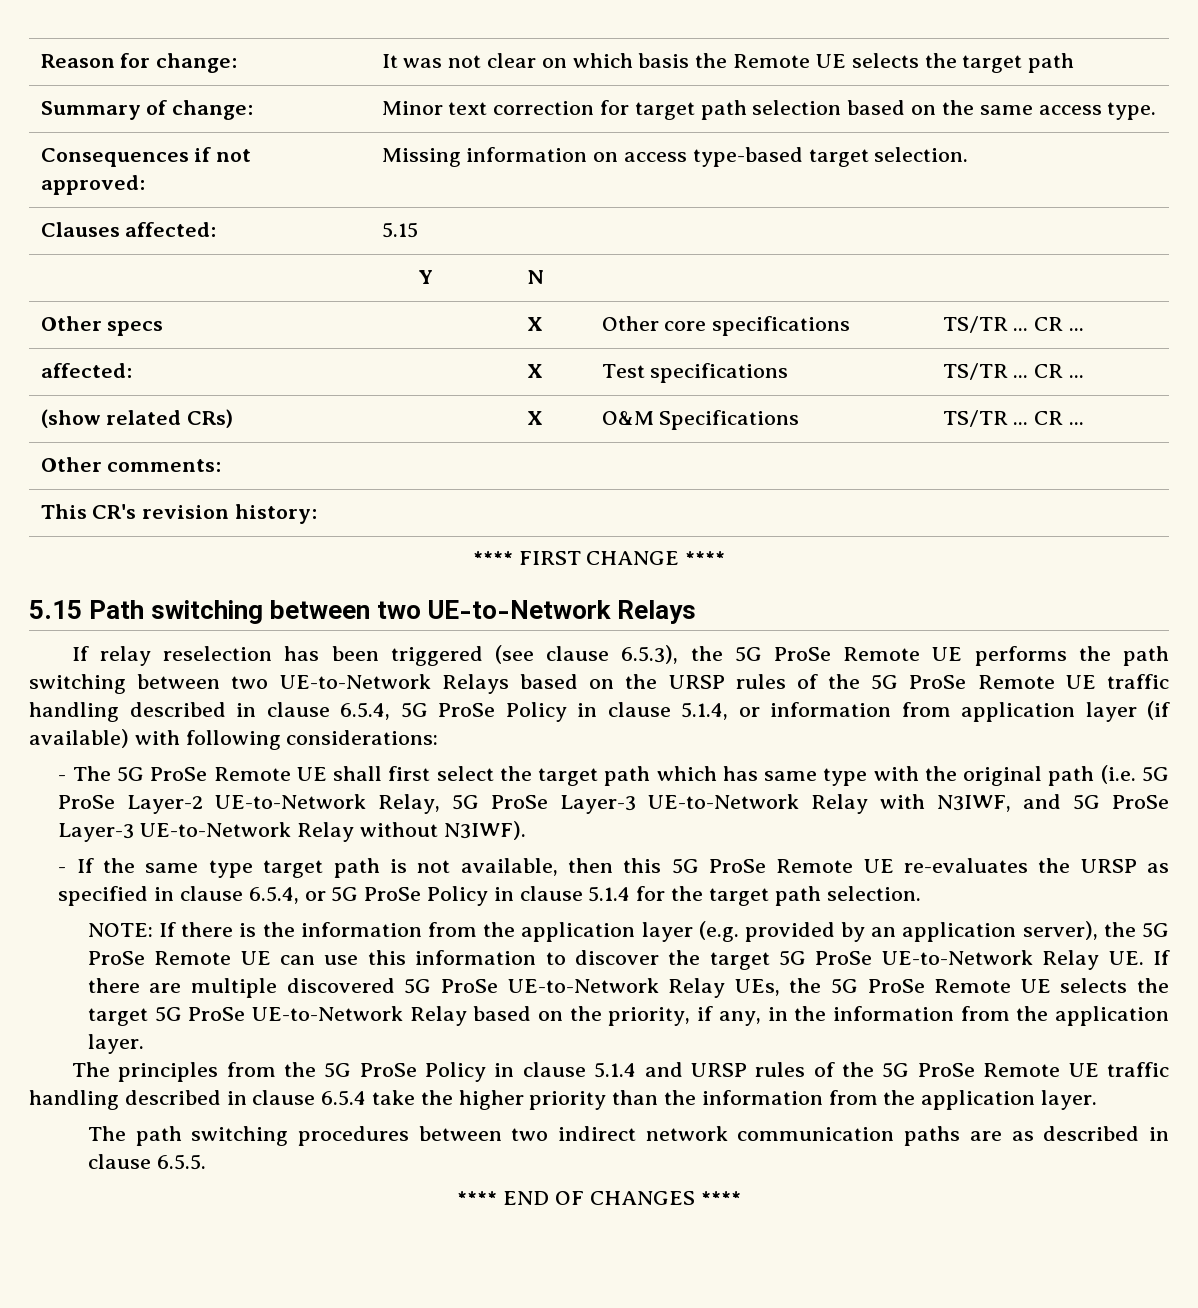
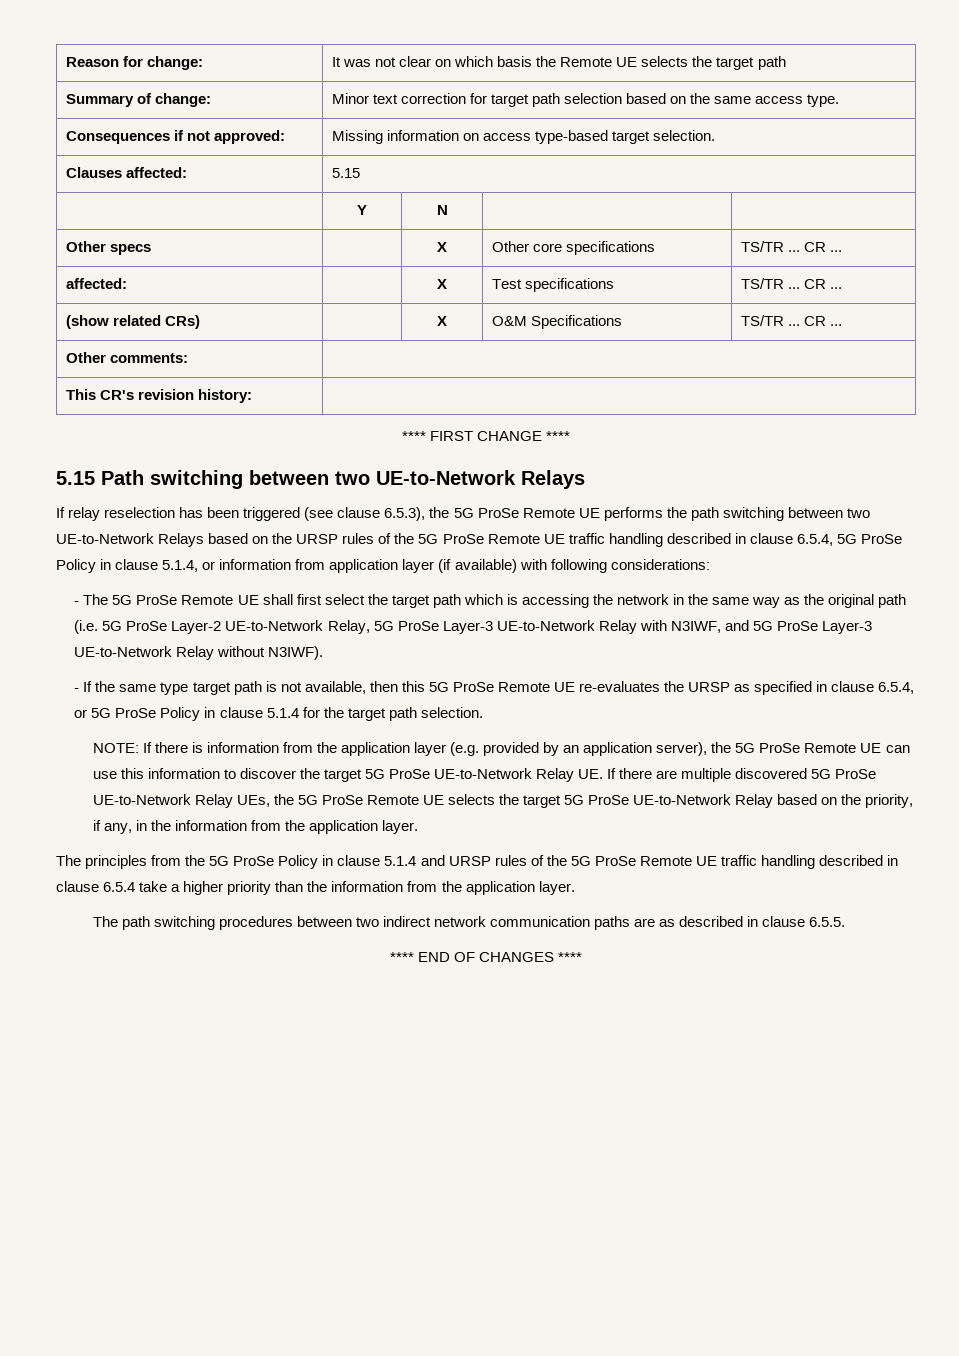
[722,766,919,786] has same type with -> [506,594,801,608] is accessing the network in the same way as
[262,922,295,937] the -> (203, 747) none
[420,1090,453,1105] the -> [171,884,181,892] a

